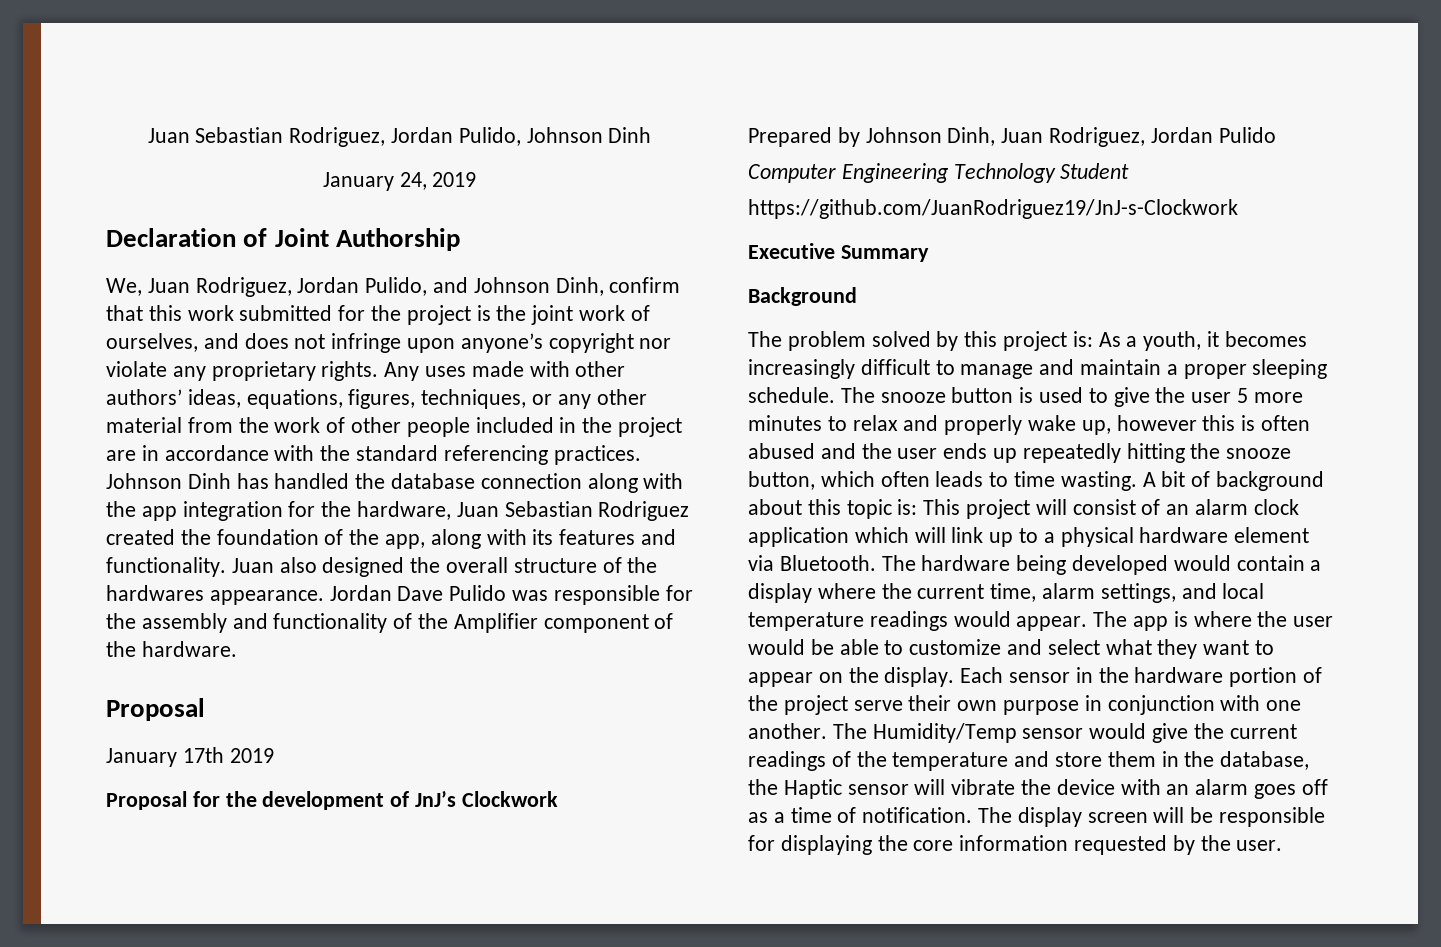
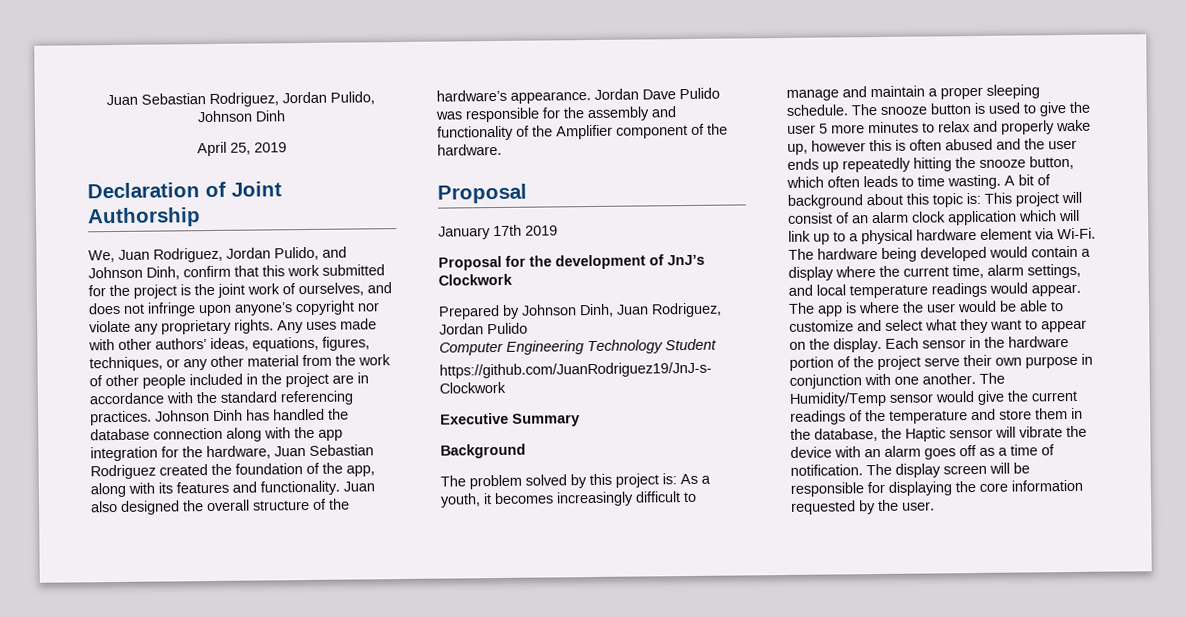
[322,172,427,191] January 24, -> [196,141,251,157] April 25,
[106,585,204,601] hardwares -> [436,89,507,102] hardware’s
[779,555,876,571] Bluetooth. -> [1057,227,1096,240] Wi-Fi.

